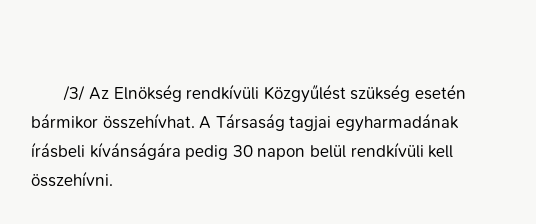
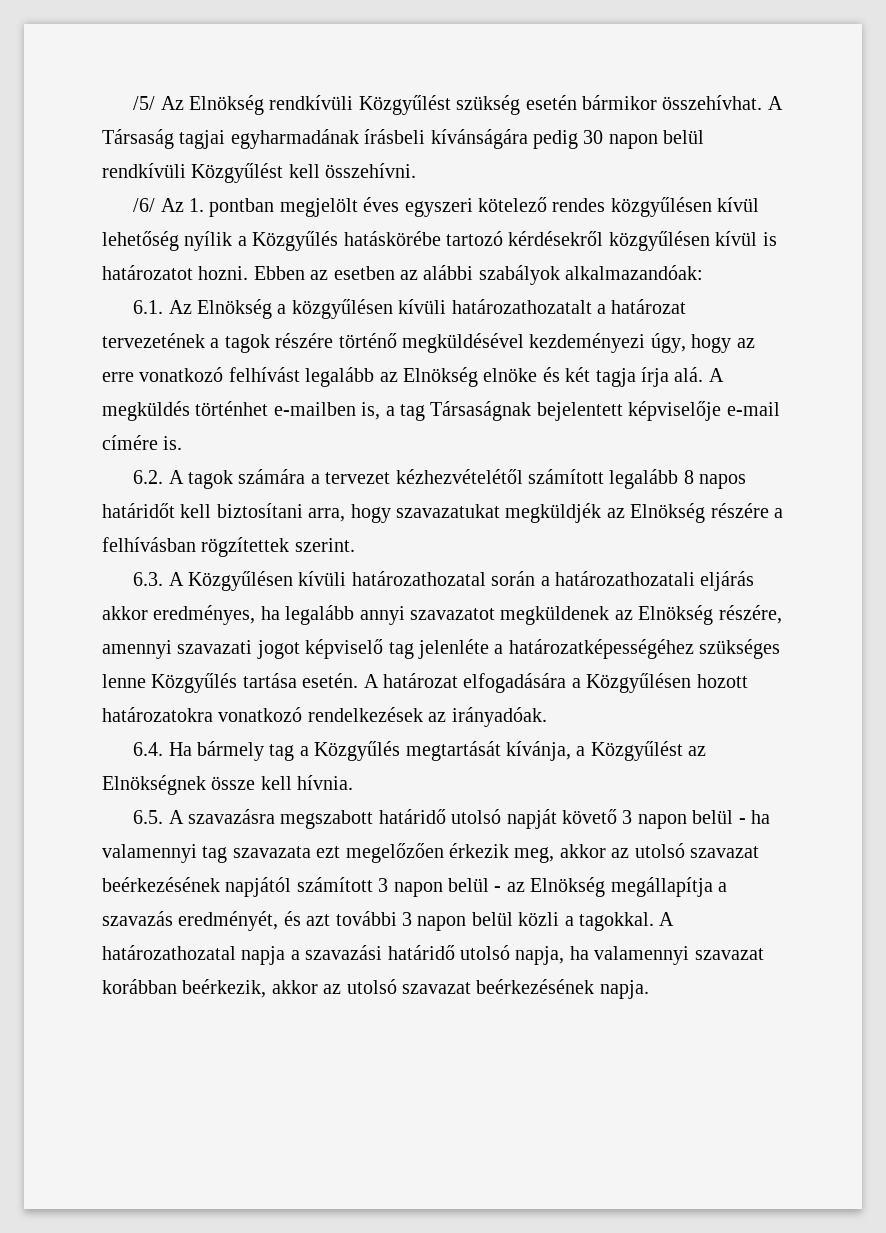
[63,85,86,101] /3/ -> [133,96,156,110] /5/
(424, 150) none -> [191,163,284,183] Közgyűlést
(113, 179) none -> [133,197,760,217] [102,231,777,251] [102,265,704,285] [133,299,687,319] [102,333,755,353] [102,367,724,387] [102,401,780,421] [102,435,183,450] [133,469,747,489] [102,503,783,523] [102,537,355,557] [133,571,755,591] [102,605,782,625] [102,639,781,659] [102,673,748,693] [102,707,547,727] [133,741,707,761] [102,775,354,795] [133,809,770,829] [102,843,759,863] [102,877,727,897] [102,911,675,931] [102,945,764,965] [102,979,649,999] // /6/ Az 1. pontban megjelölt éves egyszeri kötelező rendes közgyűlésen kívül lehetőség nyílik a Közgyűlés hatáskörébe tartozó kérdésekről közgyűlésen kívül is határozatot hozni. Ebben az esetben az alábbi szabályok alkalmazandóak: // 6.1. Az Elnökség a közgyűlésen kívüli határozathozatalt a határozat tervezetének a tagok részére történő megküldésével kezdeményezi úgy, hogy az erre vonatkozó felhívást legalább az Elnökség elnöke és két tagja írja alá. A megküldés történhet e-mailben is, a tag Társaságnak bejelentett képviselője e-mail címére is. // 6.2. A tagok számára a tervezet kézhezvételétől számított legalább 8 napos határidőt kell biztosítani arra, hogy szavazatukat megküldjék az Elnökség részére a felhívásban rögzítettek szerint. // 6.3. A Közgyűlésen kívüli határozathozatal során a határozathozatali eljárás akkor eredményes, ha legalább annyi szavazatot megküldenek az Elnökség részére, amennyi szavazati jogot képviselő tag jelenléte a határozatképességéhez szükséges lenne Közgyűlés tartása esetén. A határozat elfogadására a Közgyűlésen hozott határozatokra vonatkozó rendelkezések az irányadóak. // 6.4. Ha bármely tag a Közgyűlés megtartását kívánja, a Közgyűlést az Elnökségnek össze kell hívnia. // 6.5. A szavazásra megszabott határidő utolsó napját követő 3 napon belül - ha valamennyi tag szavazata ezt megelőzően érkezik meg, akkor az utolsó szavazat beérkezésének napjától számított 3 napon belül - az Elnökség megállapítja a szavazás eredményét, és azt további 3 napon belül közli a tagokkal. A határozathozatal napja a szavazási határidő utolsó napja, ha valamennyi szavazat korábban beérkezik, akkor az utolsó szavazat beérkezésének napja.

